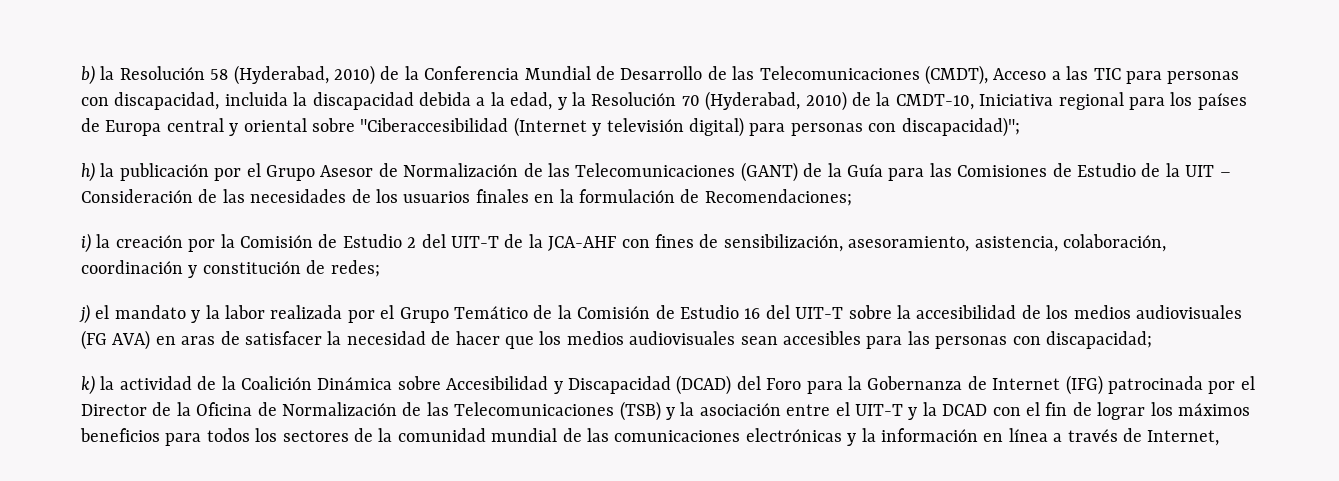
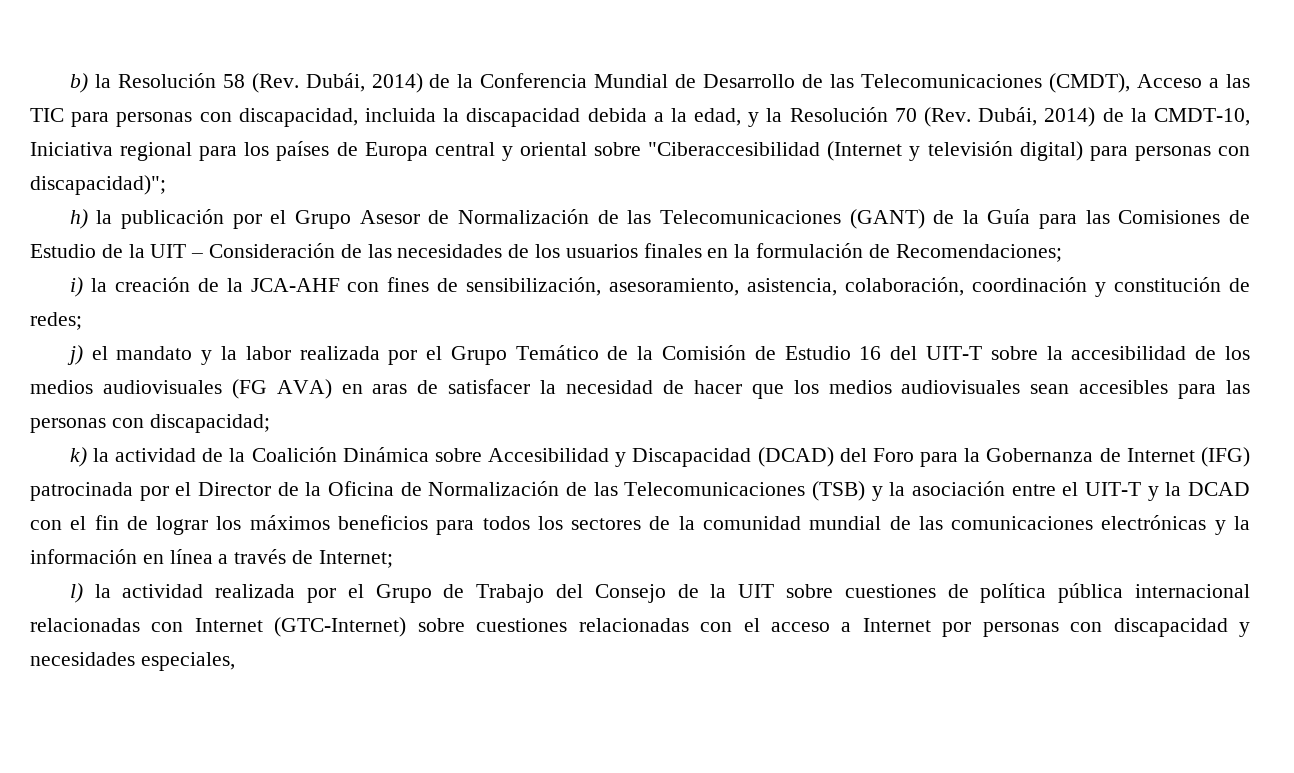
[233,65,375,85] (Hyderabad, 2010) -> [251,73,423,93] (Rev. Dubái, 2014)
[705,91,847,111] (Hyderabad, 2010) -> [924,107,1096,127] (Rev. Dubái, 2014)
[188,234,499,252] por la Comisión de Estudio 2 del UIT-T -> (190, 284) none
[1147,430,1220,446] Internet, -> [318,550,393,568] [69,583,1251,603] [30,617,1250,637] [30,652,235,671] Internet; // l) la actividad realizada por el Grupo de Trabajo del Consejo de la UIT sobre cuestiones de política pública internacional relacionadas con Internet (GTC-Internet) sobre cuestiones relacionadas con el acceso a Internet por personas con discapacidad y necesidades especiales,

